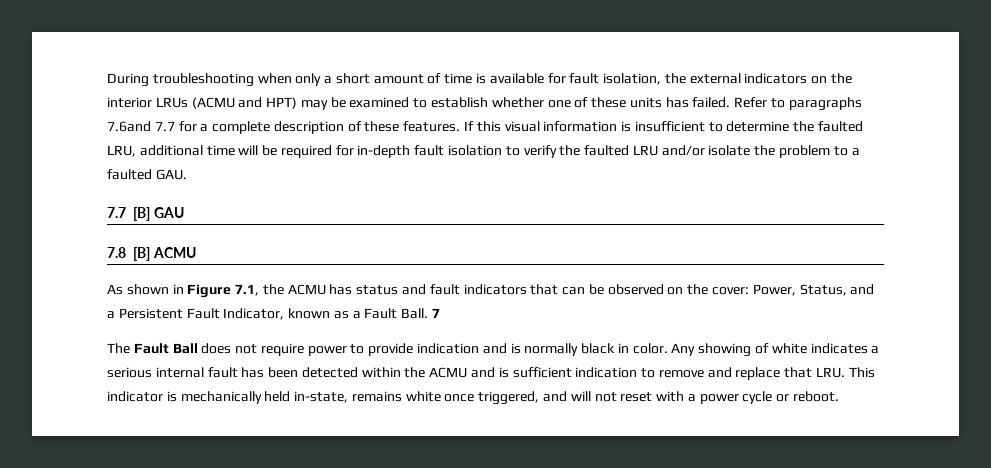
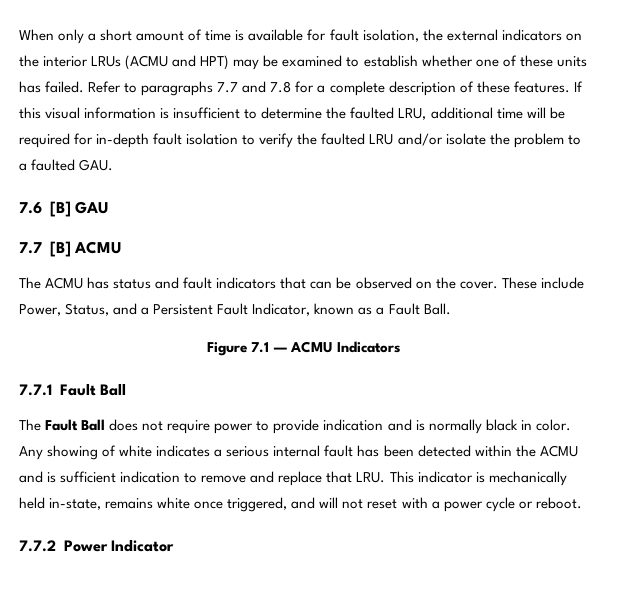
[107,73,292,87] During troubleshooting when -> [19,29,54,41] When
[107,121,175,132] 7.6and 7.7 -> [217,81,292,93] 7.7 and 7.8
[107,207,126,218] 7.7 -> [19,202,42,214] 7.6
[107,247,126,258] 7.8 -> [19,242,42,254] 7.7
[107,284,284,298] As shown in Figure 7.1, the -> [19,277,41,289] The
[712,287,750,295] cover: -> [459,277,584,289] cover. These include
[432,308,441,318] 7 -> [207,341,400,356] [19,384,126,396] // Figure 7.1 — ACMU Indicators // 7.7.1 Fault Ball
(840, 396) none -> [19,540,174,552] // 7.7.2 Power Indicator

